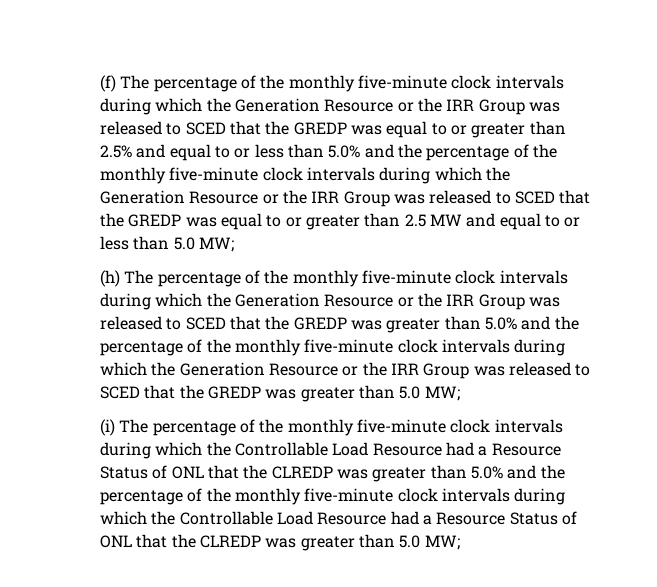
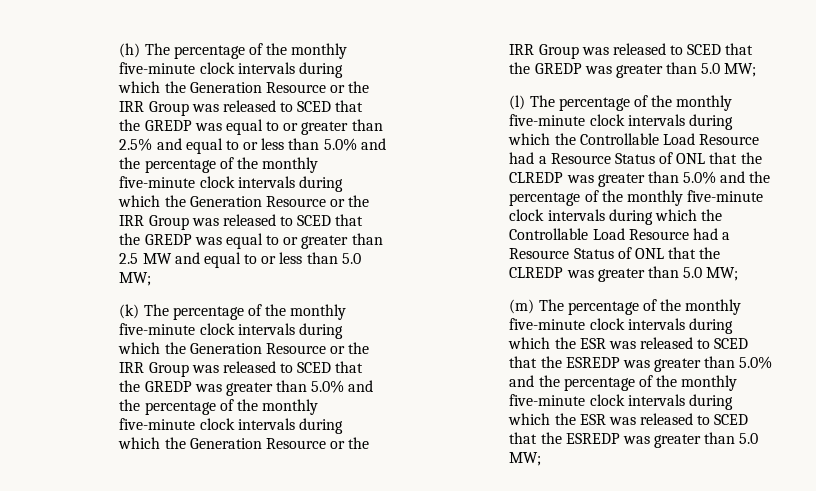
[100,75,117,92] (f) -> [119,43,141,58] (h)
[100,270,121,287] (h) -> [119,304,140,319] (k)
[100,419,116,436] (i) -> [509,95,526,110] (l)
(460, 542) none -> [509,299,742,315] [509,318,733,334] [508,337,749,349] [509,356,773,372] [509,375,738,391] [509,394,733,410] [508,413,749,425] [509,432,759,448] [509,452,542,466] // (m) The percentage of the monthly five-minute clock intervals during which the ESR was released to SCED that the ESREDP was greater than 5.0% and the percentage of the monthly five-minute clock intervals during which the ESR was released to SCED that the ESREDP was greater than 5.0 MW;

